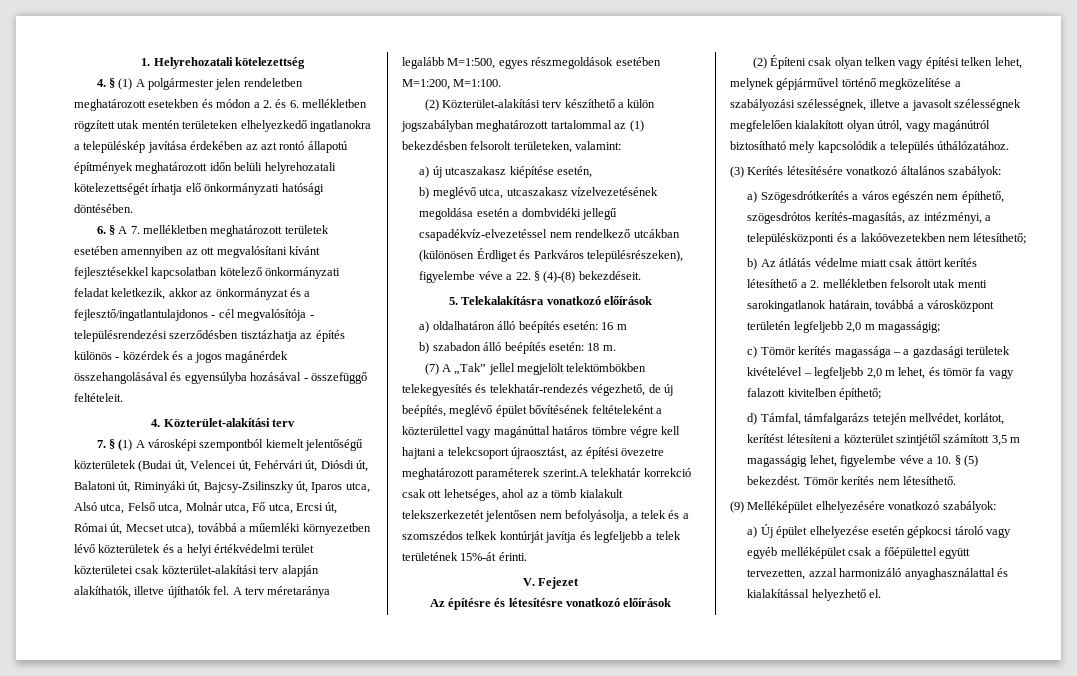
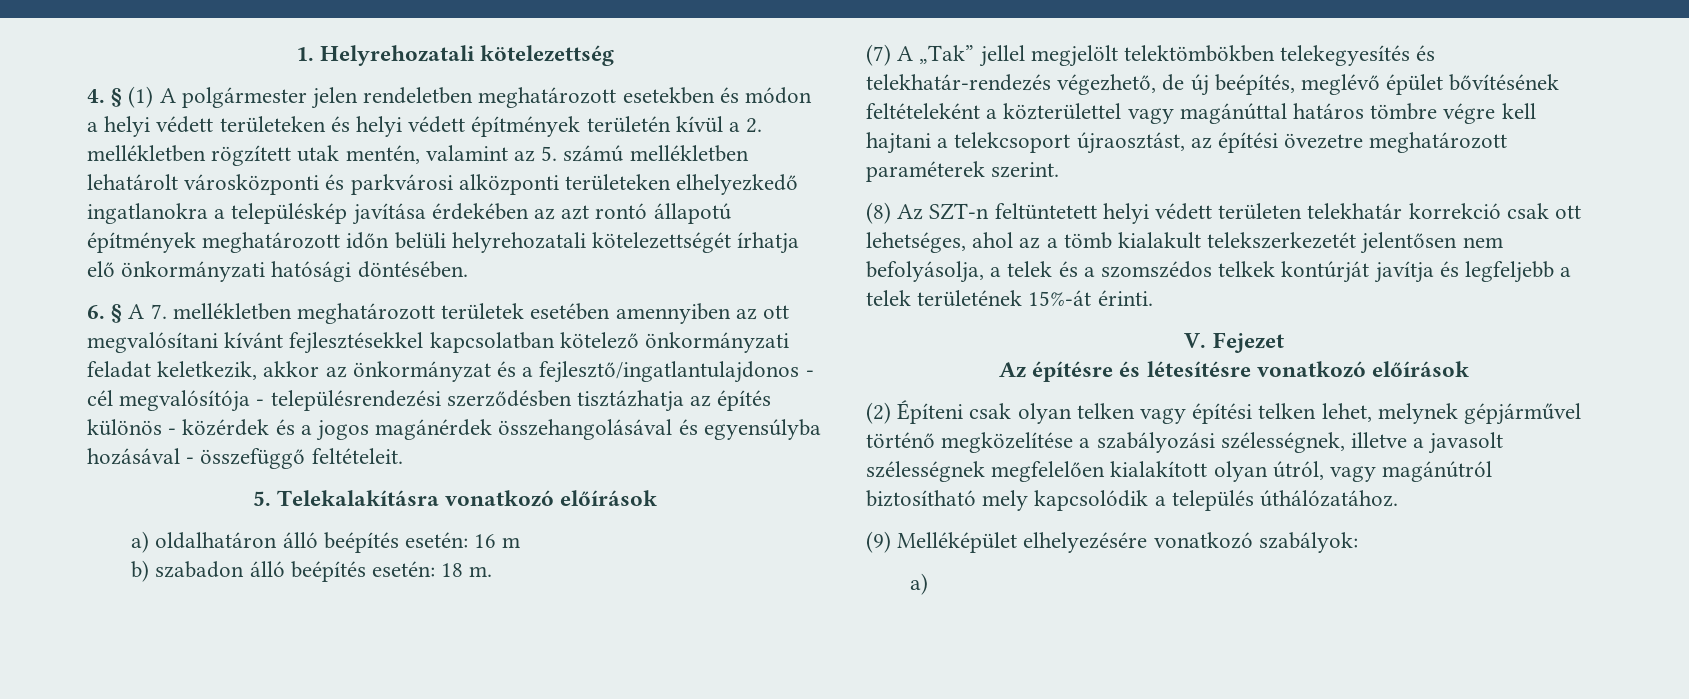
[262,99,367,108] [74,120,180,132] 2. és 6. mellékletben rögzített utak mentén -> [104,116,763,137] [87,145,749,166] [87,174,559,195] helyi védett területeken és helyi védett építmények területén kívül a 2. mellékletben rögzített utak mentén, valamint az 5. számú mellékletben lehatárolt városközponti és parkvárosi alközponti
[151,418,295,427] [96,439,364,451] [74,460,368,472] [74,481,370,493] [74,502,338,514] [74,523,371,535] [74,544,315,556] [74,565,319,577] [74,586,331,598] [402,57,661,69] [402,79,502,90] [424,99,656,111] [401,120,644,132] [402,141,622,153] [419,166,592,178] [419,187,658,199] [419,208,617,220] [419,229,680,241] [419,248,683,262] [419,271,641,283] // 4. Közterület-alakítási terv // 7. § (1) A városképi szempontból kiemelt jelentőségű közterületek (Budai út, Velencei út, Fehérvári út, Diósdi út, Balatoni út, Riminyáki út, Bajcsy-Zsilinszky út, Iparos utca, Alsó utca, Felső utca, Molnár utca, Fő utca, Ercsi út, Római út, Mecset utca), továbbá a műemléki környezetben lévő közterületek és a helyi értékvédelmi terület közterületei csak közterület-alakítási terv alapján alakíthatók, illetve újíthatók fel. A terv méretaránya legalább M=1:500, egyes részmegoldások esetében M=1:200, M=1:100. // (2) Közterület-alakítási terv készíthető a külön jogszabályban meghatározott tartalommal az (1) bekezdésben felsorolt területeken, valamint: // a) új utcaszakasz kiépítése esetén, // b) meglévő utca, utcaszakasz vízelvezetésének megoldása esetén a dombvidéki jellegű csapadékvíz-elvezetéssel nem rendelkező utcákban (különösen Érdliget és Parkváros településrészeken), figyelembe véve a 22. § (4)-(8) bekezdéseit. -> (403, 456) none
[542,469,588,477] szerint.A -> [991,162,1060,178] [866,202,1303,224] szerint. // (8) Az SZT-n feltüntetett helyi védett területen
[730,166,1001,178] [747,191,1004,203] [747,212,991,224] [747,233,1027,245] [747,258,978,270] [747,279,987,288] [747,300,994,312] [747,321,940,333] [747,346,1011,358] [747,367,1014,379] [747,388,882,400] [747,413,1005,425] [747,434,1021,446] [747,455,979,467] [747,476,956,485] // (3) Kerítés létesítésére vonatkozó általános szabályok: // a) Szögesdrótkerítés a város egészén nem építhető, szögesdrótos kerítés-magasítás, az intézményi, a településközponti és a lakóövezetekben nem létesíthető; // b) Az átlátás védelme miatt csak áttört kerítés létesíthető a 2. mellékletben felsorolt utak menti sarokingatlanok határain, továbbá a városközpont területén legfeljebb 2,0 m magasságig; // c) Tömör kerítés magassága – a gazdasági területek kivételével – legfeljebb 2,0 m lehet, és tömör fa vagy falazott kivitelben építhető; // d) Támfal, támfalgarázs tetején mellvédet, korlátot, kerítést létesíteni a közterület szintjétől számított 3,5 m magasságig lehet, figyelembe véve a 10. § (5) bekezdést. Tömör kerítés nem létesíthető. -> (1399, 498) none
[760,524,1012,538] [747,547,971,559] [747,568,1008,580] [747,589,882,601] Új épület elhelyezése esetén gépkocsi tároló vagy egyéb melléképület csak a főépülettel együtt tervezetten, azzal harmonizáló anyaghasználattal és kialakítással helyezhető el. -> (929, 584) none

